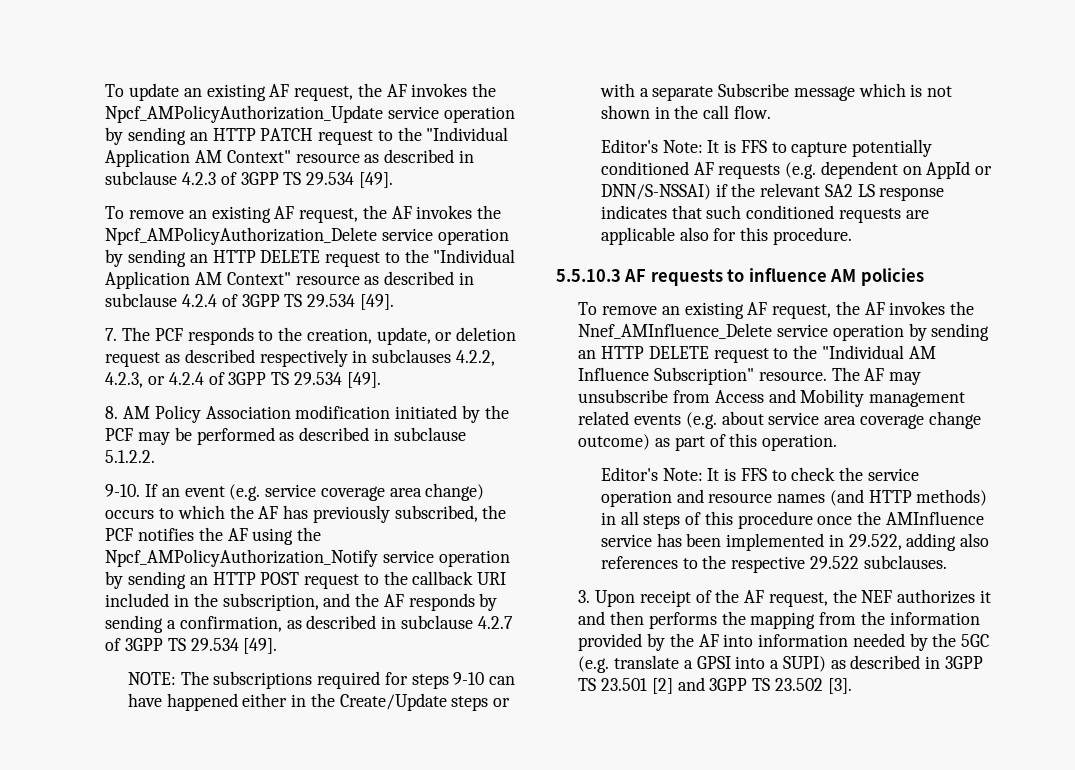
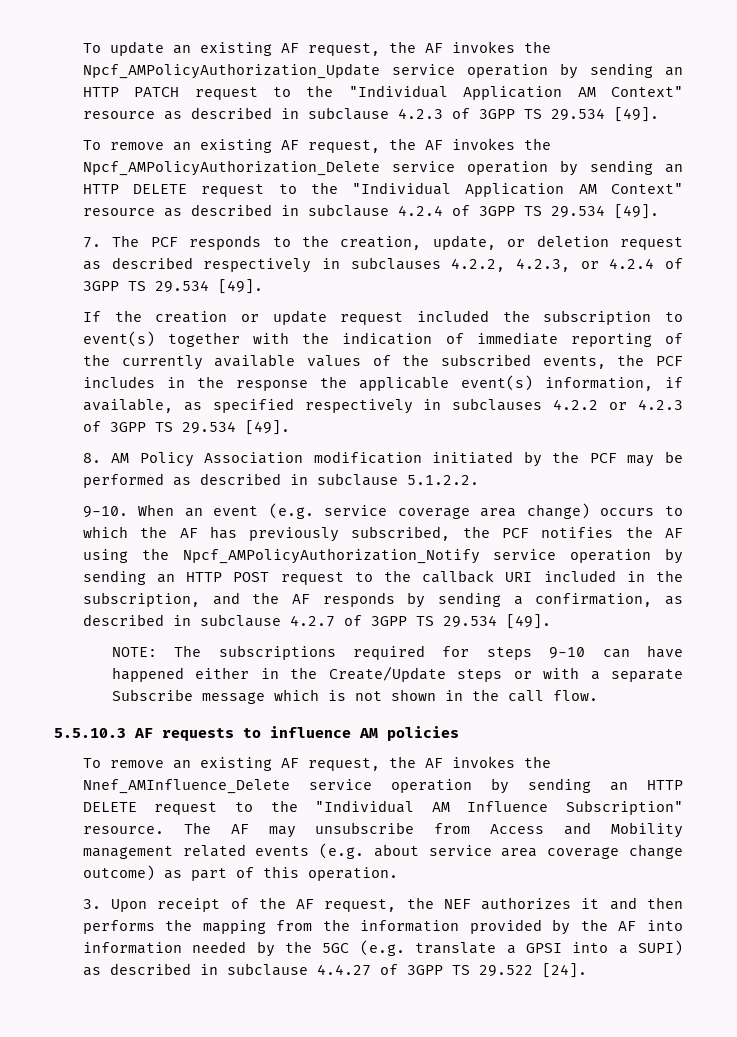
(381, 380) none -> [82,310,683,325] [82,331,683,347] [82,354,683,370] [82,375,683,391] [82,398,683,414] [82,420,290,435] // If the creation or update request included the subscription to event(s) together with the indication of immediate reporting of the currently available values of the subscribed events, the PCF includes in the response the applicable event(s) information, if available, as specified respectively in subclauses 4.2.2 or 4.2.3 of 3GPP TS 29.534 [49].
[145,484,159,497] If -> [138,504,175,516] When
[600,139,932,157] [600,161,992,179] [600,183,945,201] [600,205,929,223] [600,227,852,245] // Editor's Note: It is FFS to capture potentially conditioned AF requests (e.g. dependent on AppId or DNN/S-NSSAI) if the relevant SA2 LS response indicates that such conditioned requests are applicable also for this procedure. -> (598, 695) none
[600,467,919,481] [600,489,988,507] [600,511,984,529] [600,533,989,551] [600,555,947,573] // Editor's Note: It is FFS to check the service operation and resource names (and HTTP methods) in all steps of this procedure once the AMInfluence service has been implemented in 29.522, adding also references to the respective 29.522 subclauses. -> (398, 874) none
[944,656,983,669] [578,677,852,694] 3GPP TS 23.501 [2] and 3GPP TS 23.502 [3]. -> [226,963,587,978] subclause 4.4.27 of 3GPP TS 29.522 [24].

